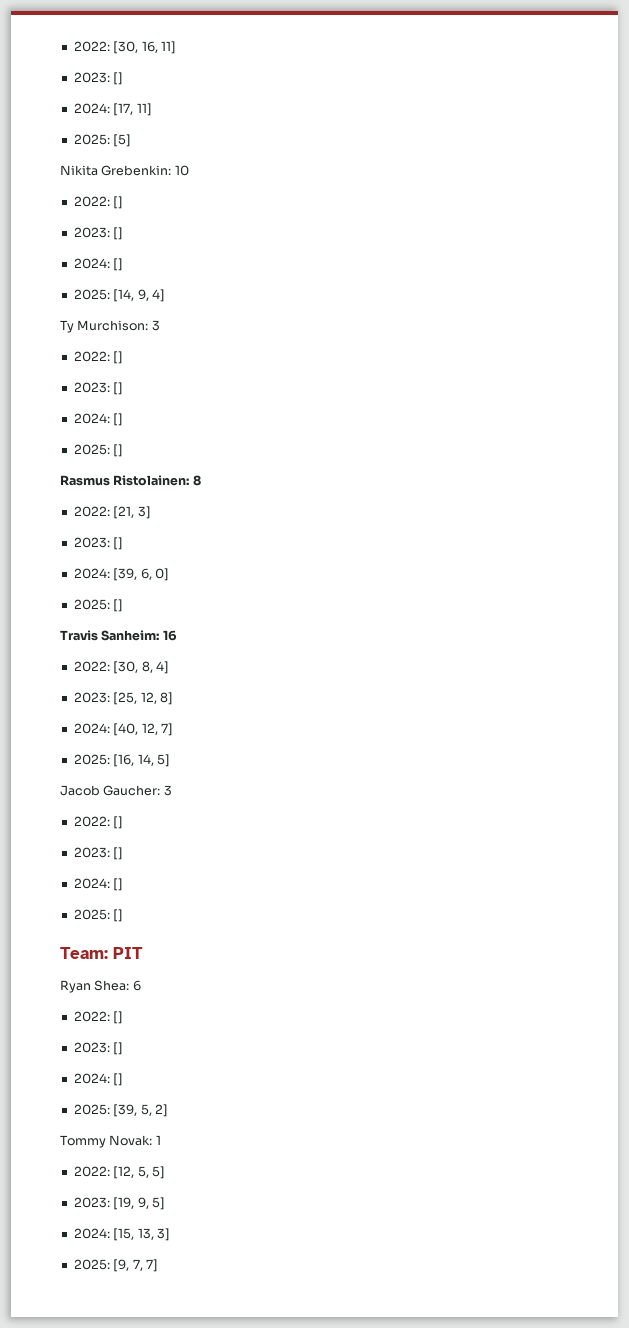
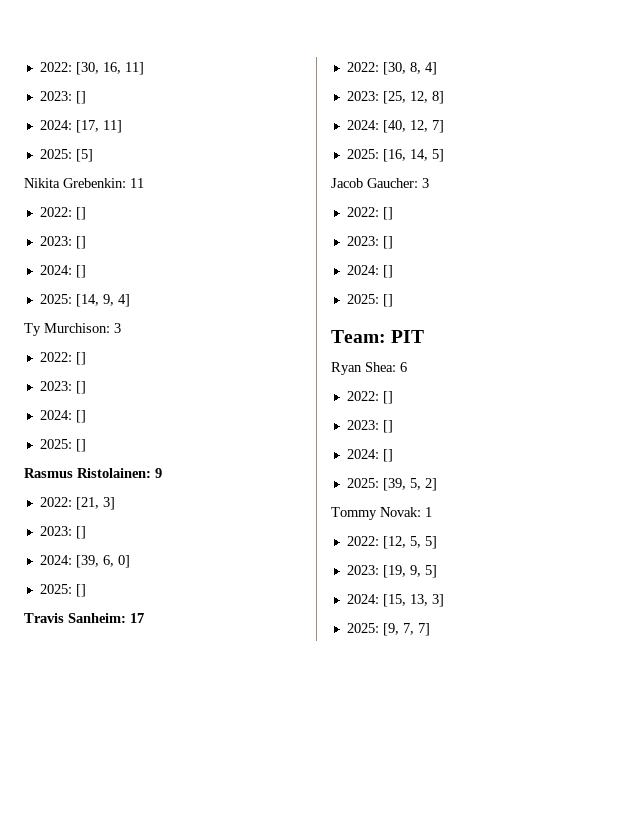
[174,165,189,176] 10 -> [130,178,144,188] 11
[192,475,201,486] 8 -> [155,468,162,478] 9
[162,630,177,641] 16 -> [130,613,144,623] 17

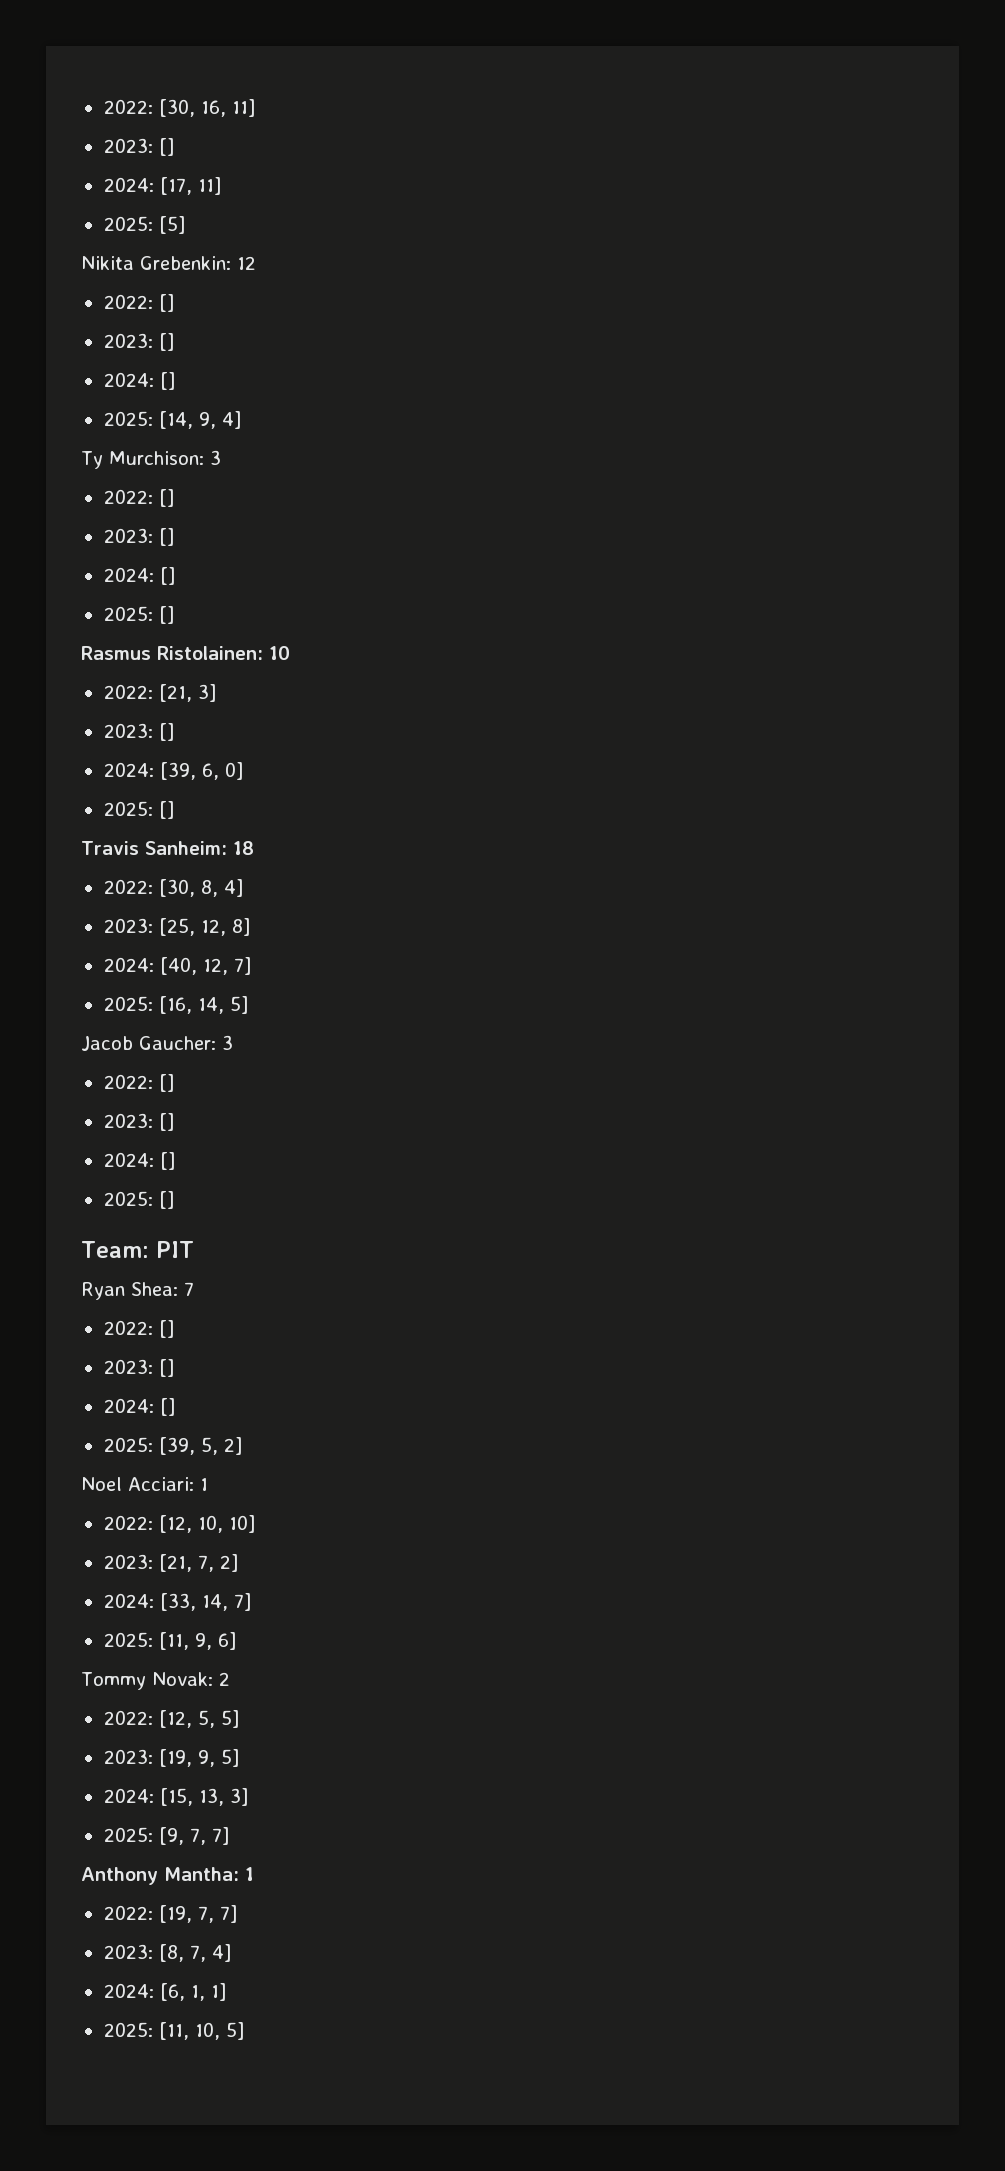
[130,178,144,188] 11 -> [237,256,256,270] 12
[155,468,162,478] 9 -> [269,646,290,660] 10
[130,613,144,623] 17 -> [232,841,254,855] 18
[400,362,407,372] 6 -> [184,1282,194,1296] 7
(437, 484) none -> [81,1477,208,1491] [103,1515,256,1533] [103,1554,239,1572] [103,1593,252,1611] [103,1632,237,1650] // Noel Acciari: 1 // 2022: [12, 10, 10] // 2023: [21, 7, 2] // 2024: [33, 14, 7] // 2025: [11, 9, 6]
[425,507,432,517] 1 -> [218,1672,230,1686] 2
(430, 629) none -> [81,1867,254,1885] [103,1905,238,1923] [103,1944,232,1962] [103,1983,227,2001] [103,2022,245,2040] // Anthony Mantha: 1 // 2022: [19, 7, 7] // 2023: [8, 7, 4] // 2024: [6, 1, 1] // 2025: [11, 10, 5]

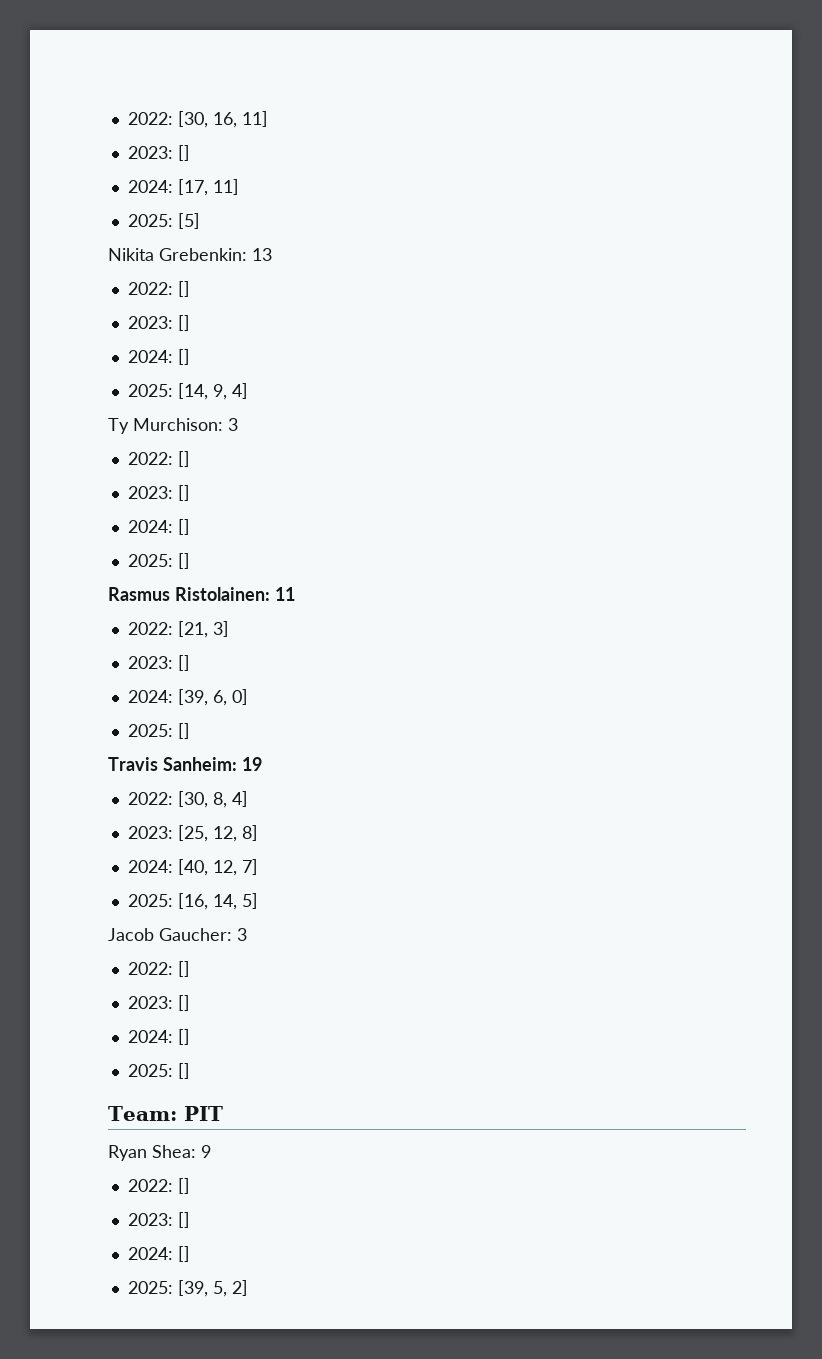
[237,256,256,270] 12 -> [252,248,272,261] 13
[269,646,290,660] 10 -> [275,587,295,601] 11
[232,841,254,855] 18 -> [242,757,262,771] 19
[184,1282,194,1296] 7 -> [201,1145,211,1158] 9
[81,1477,208,1491] [103,1515,256,1533] [103,1554,239,1572] [103,1593,252,1611] [103,1632,237,1650] [81,1672,230,1690] [103,1710,240,1728] [103,1749,240,1767] [103,1788,249,1806] [103,1827,230,1845] [81,1867,254,1885] [103,1905,238,1923] [103,1944,232,1962] [103,1983,227,2001] [103,2022,245,2040] // Noel Acciari: 1 // 2022: [12, 10, 10] // 2023: [21, 7, 2] // 2024: [33, 14, 7] // 2025: [11, 9, 6] // Tommy Novak: 2 // 2022: [12, 5, 5] // 2023: [19, 9, 5] // 2024: [15, 13, 3] // 2025: [9, 7, 7] // Anthony Mantha: 1 // 2022: [19, 7, 7] // 2023: [8, 7, 4] // 2024: [6, 1, 1] // 2025: [11, 10, 5] -> (248, 1288) none

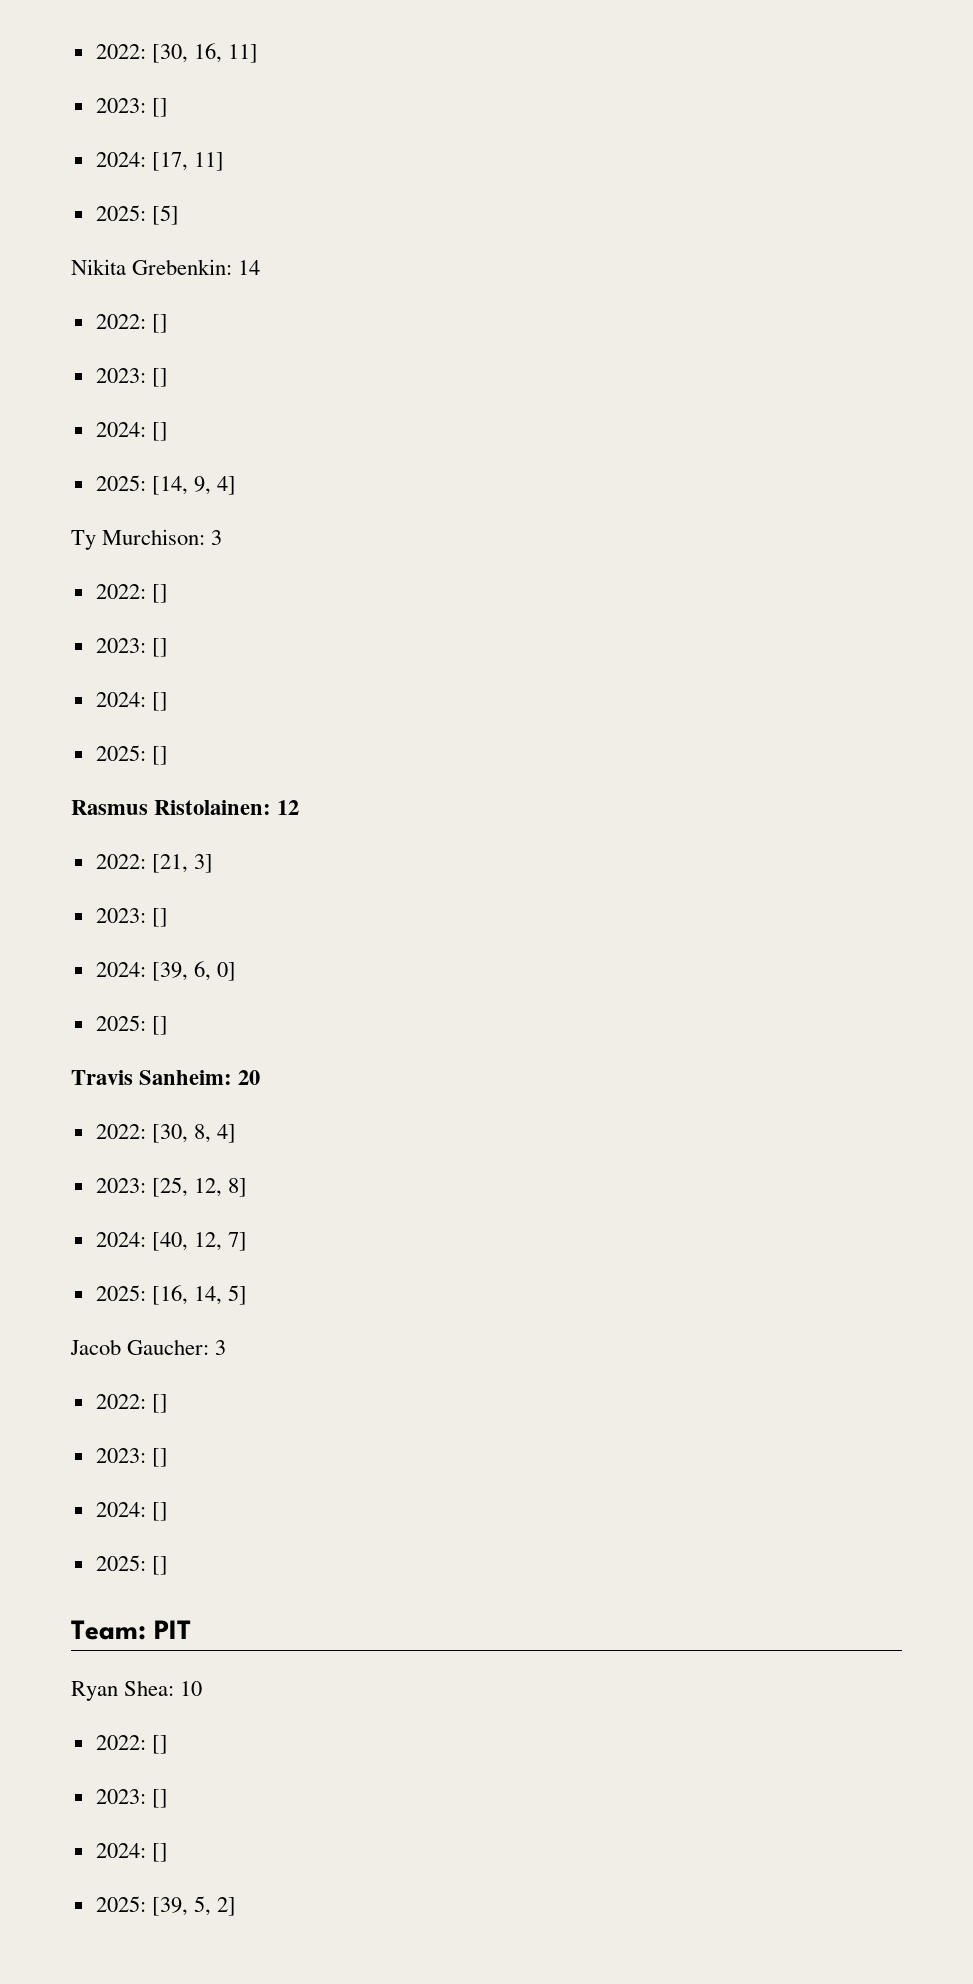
[252,248,272,261] 13 -> [238,260,261,275] 14
[275,587,295,601] 11 -> [277,800,300,815] 12
[242,757,262,771] 19 -> [238,1070,261,1085] 20
[201,1145,211,1158] 9 -> [180,1681,203,1696] 10

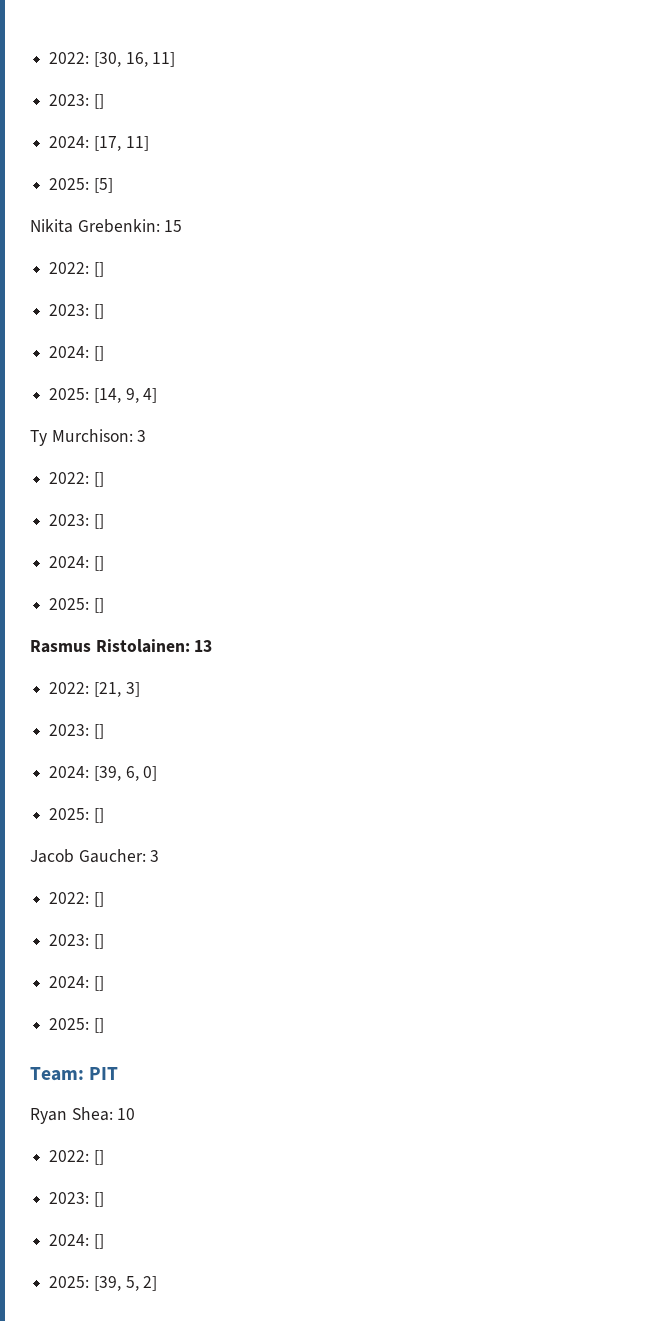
[238,260,261,275] 14 -> [164,220,183,232] 15
[277,800,300,815] 12 -> [194,640,213,652] 13
[71,1070,261,1085] [95,1124,236,1143] [95,1177,247,1197] [95,1232,247,1251] [95,1285,247,1305] // Travis Sanheim: 20 // 2022: [30, 8, 4] // 2023: [25, 12, 8] // 2024: [40, 12, 7] // 2025: [16, 14, 5] -> (104, 815) none

